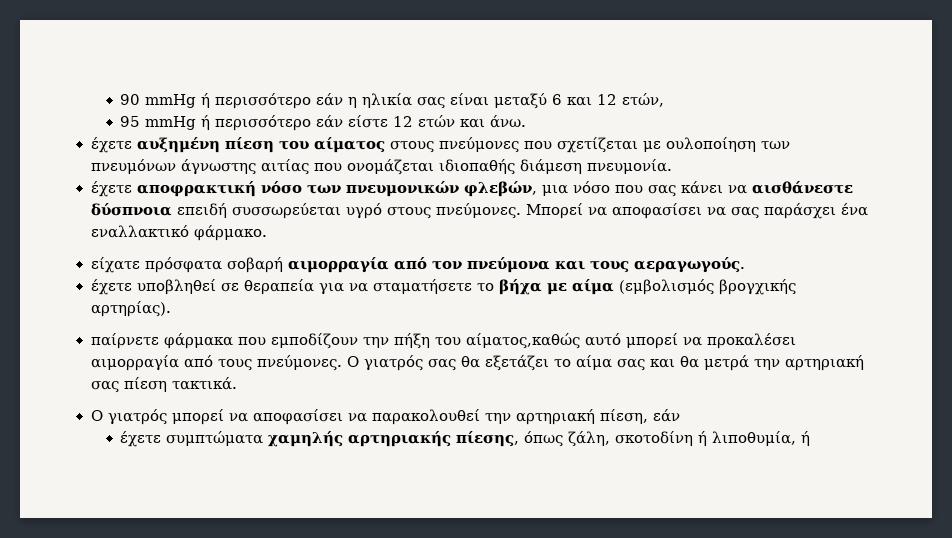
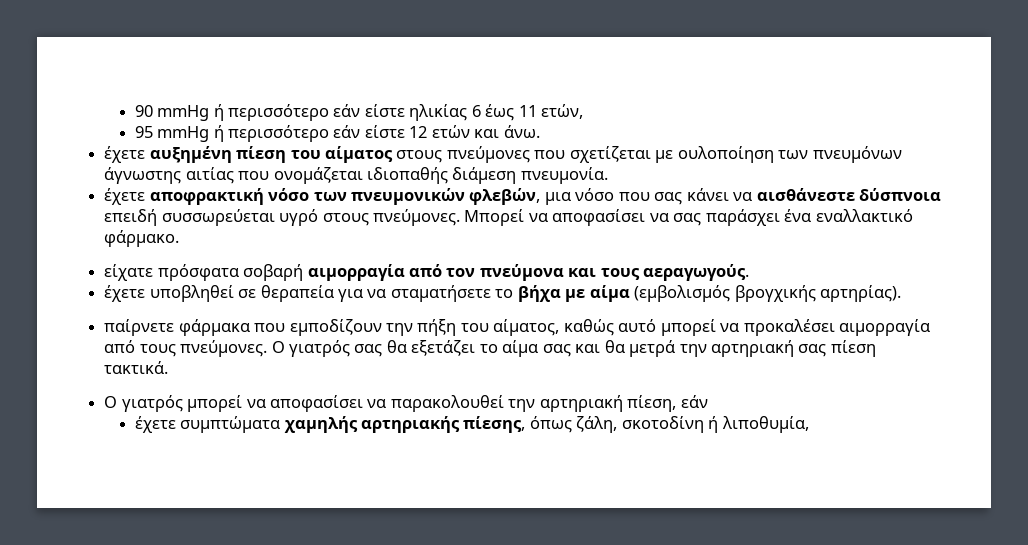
[348,93,618,109] η ηλικία σας είναι μεταξύ 6 και 12 -> [364,104,537,121] είστε ηλικίας 6 έως 11
[465,333,580,349] αίματος,καθώς -> [493,319,614,336] αίματος, καθώς
[801,431,811,446] ή -> (809, 424) none

